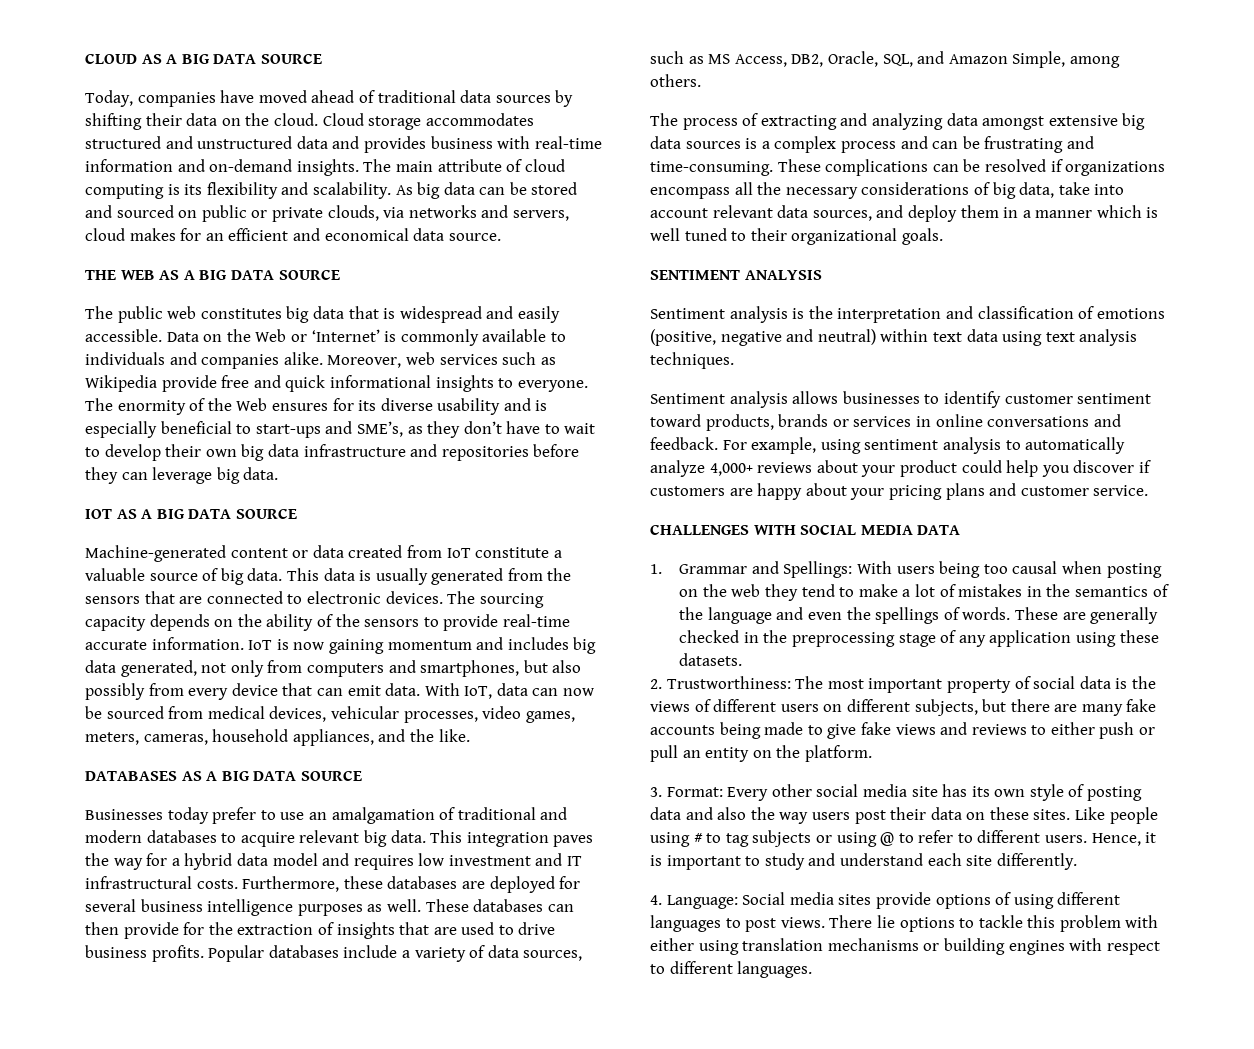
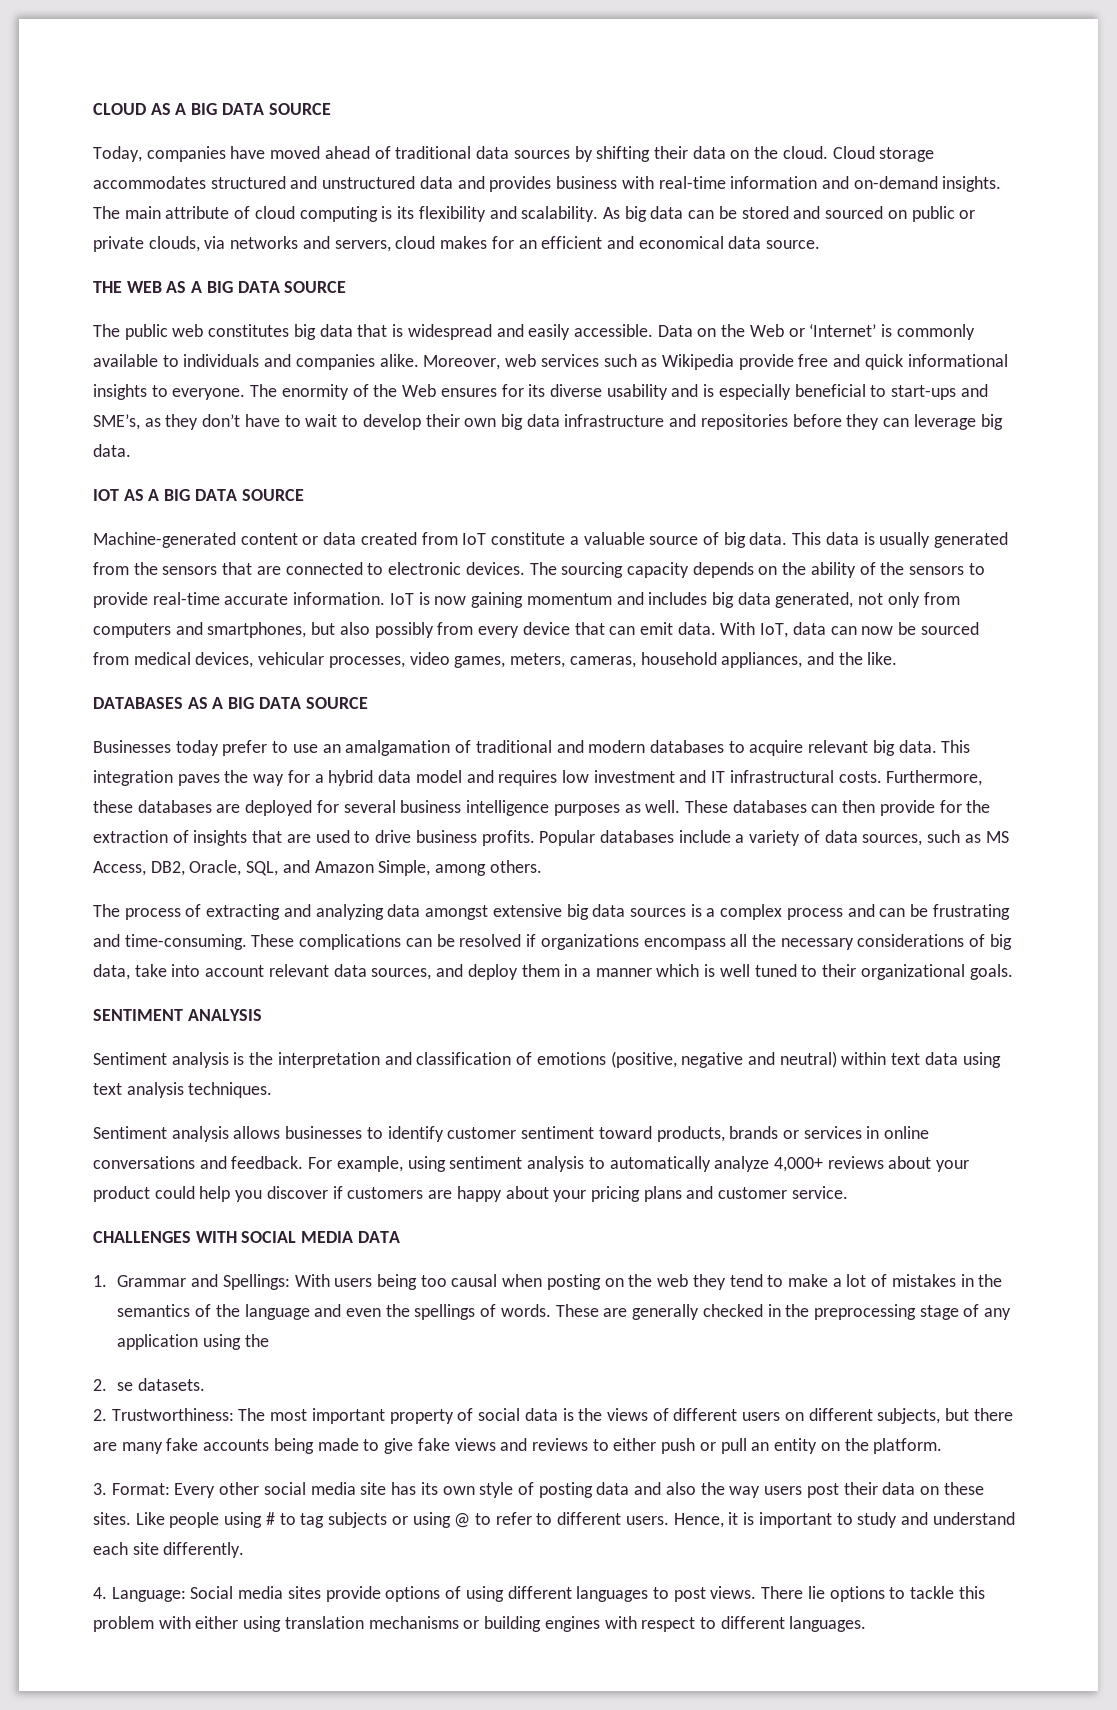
[1119,630,1159,643] these -> [244,1334,269,1347] [93,1379,134,1391] the // 2. se

